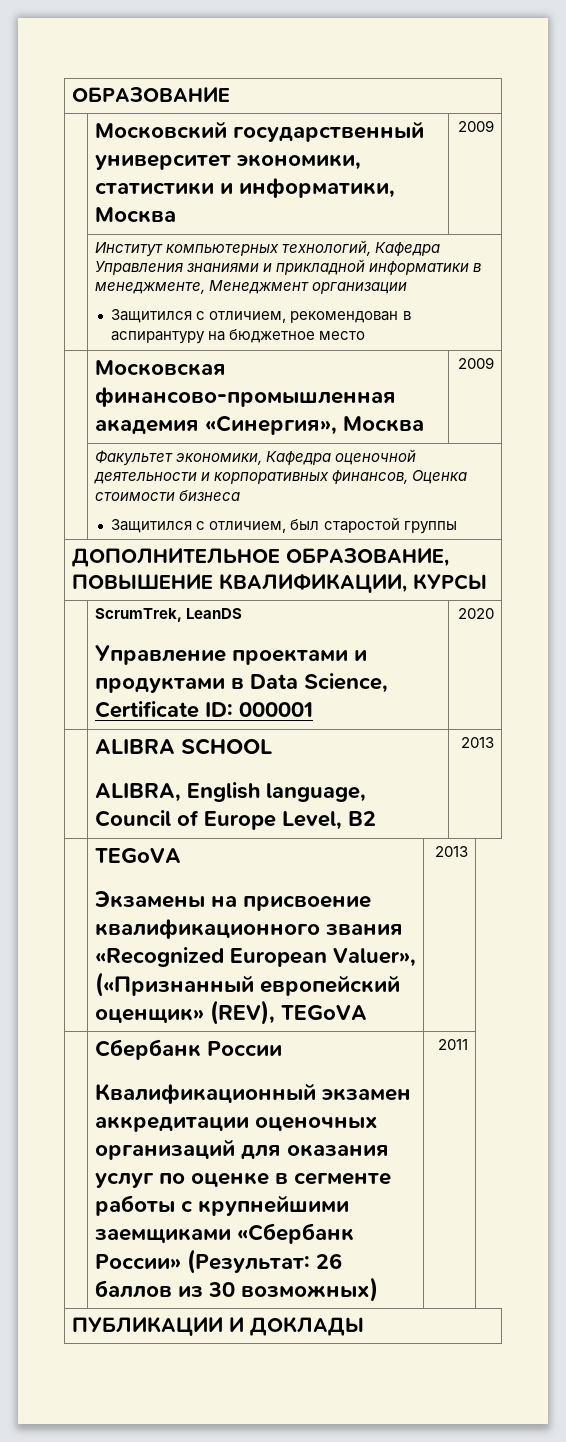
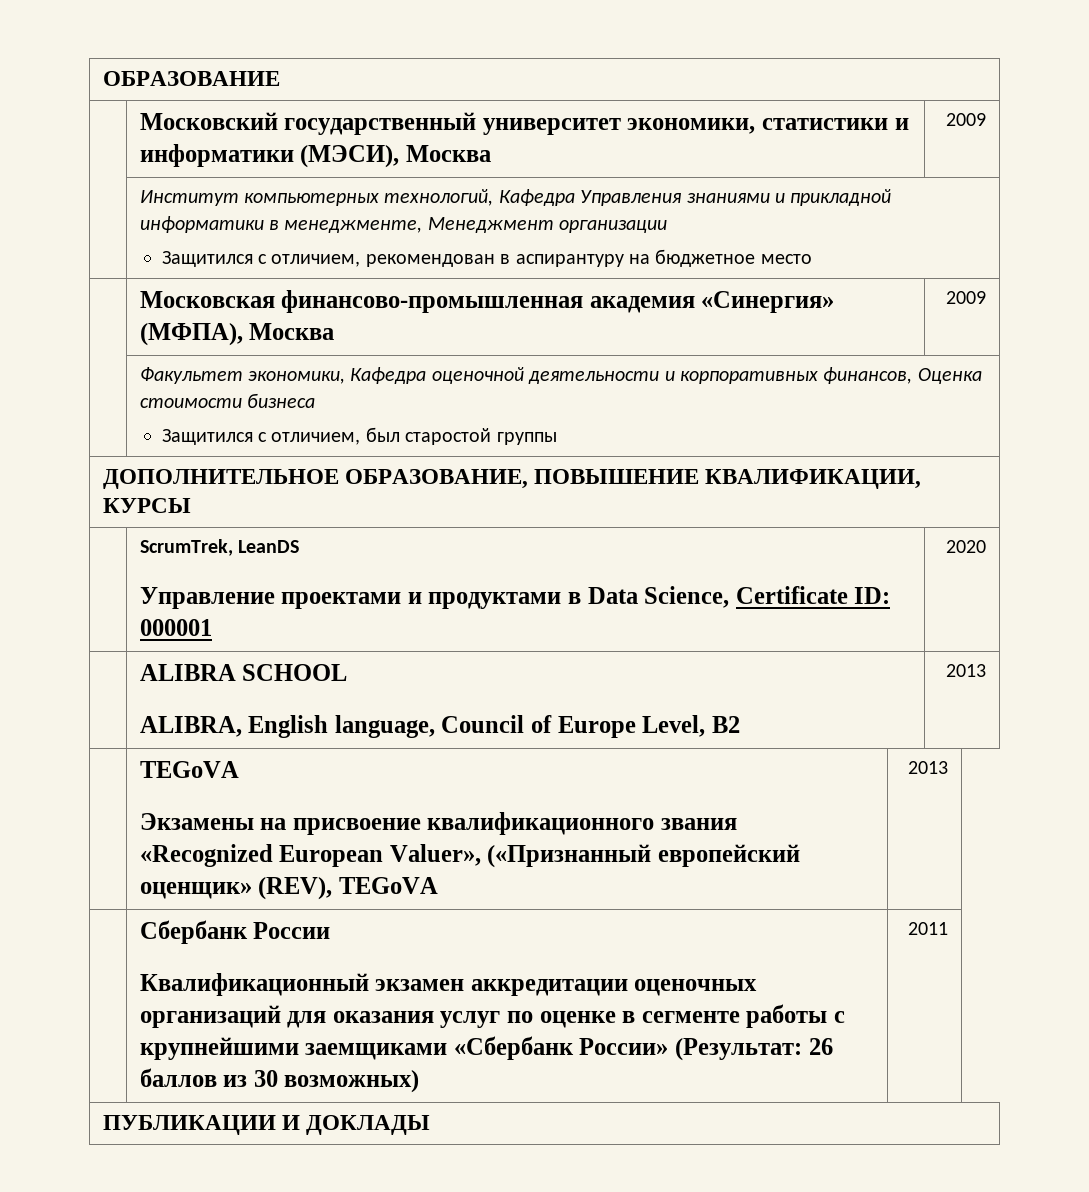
[238,178,395,198] информатики, -> [139,144,400,168] информатики (МЭСИ),
[204,415,337,435] «Синергия», -> [701,291,835,313] [139,323,243,346] «Синергия» (МФПА),

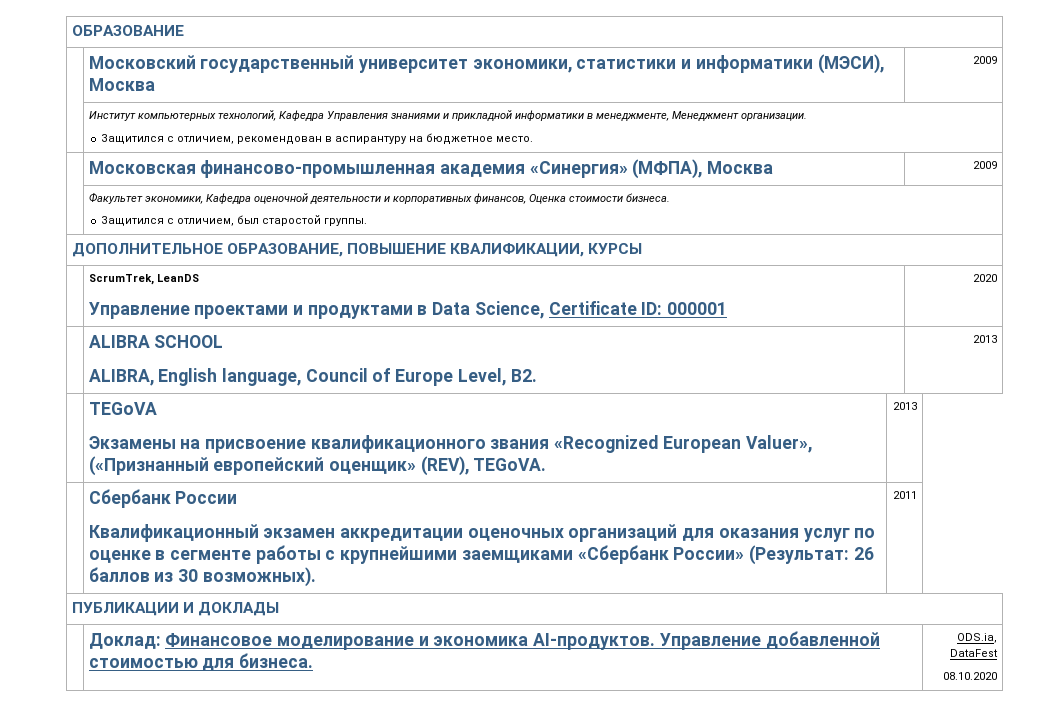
[559,220,668,233] организации -> [740,113,807,121] организации.
[760,254,812,264] место -> [495,136,533,142] место.
[246,393,315,408] бизнеса -> [625,193,670,202] бизнеса.
[496,432,557,445] группы -> [323,218,367,226] группы.
[711,716,740,733] B2 -> [510,369,537,382] B2.
[338,877,438,894] TEGoVA -> [473,458,547,471] TEGoVA.
[284,1070,420,1093] возможных) -> [202,567,316,587] возможных).
(430, 1125) none -> [88,631,880,650] [88,653,314,671] [957,633,998,643] [950,649,999,657] [943,672,998,680] // | Доклад: Финансовое моделирование и экономика AI-продуктов. Управление добавленной стоимостью для бизнеса. | ODS.ia, DataFest // 08.10.2020

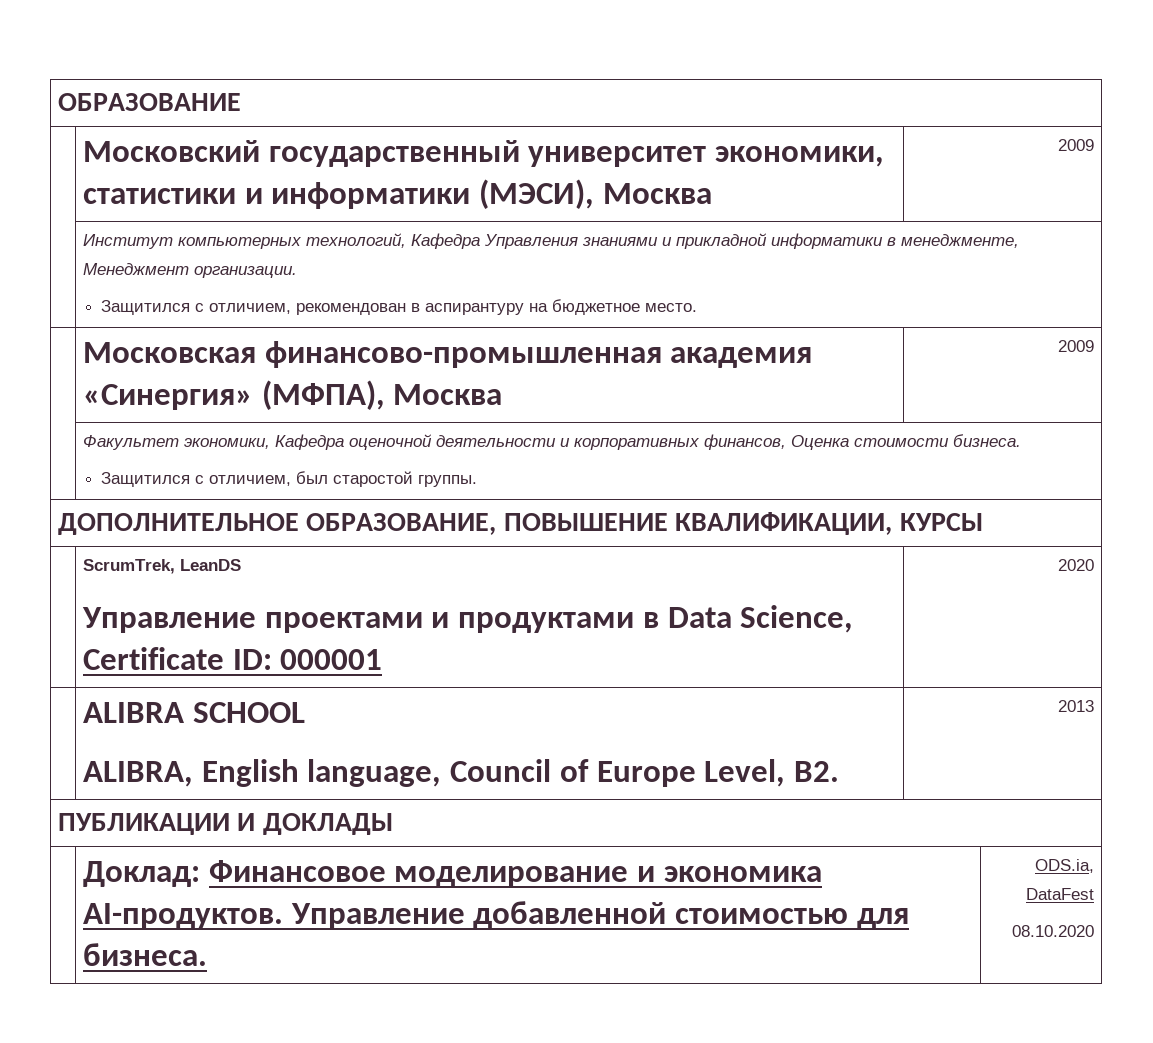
[88,402,157,415] [88,435,812,453] [88,456,547,476] [893,402,918,410] [88,489,238,508] [88,524,876,542] [88,545,874,565] [88,567,316,587] [893,491,918,499] // | TEGoVA // Экзамены на присвоение квалификационного звания «Recognized European Valuer», («Признанный европейский оценщик» (REV), TEGoVA. | 2013 // | Сбербанк России // Квалификационный экзамен аккредитации оценочных организаций для оказания услуг по оценке в сегменте работы с крупнейшими заемщиками «Сбербанк России» (Результат: 26 баллов из 30 возможных). | 2011 -> (1095, 706) none

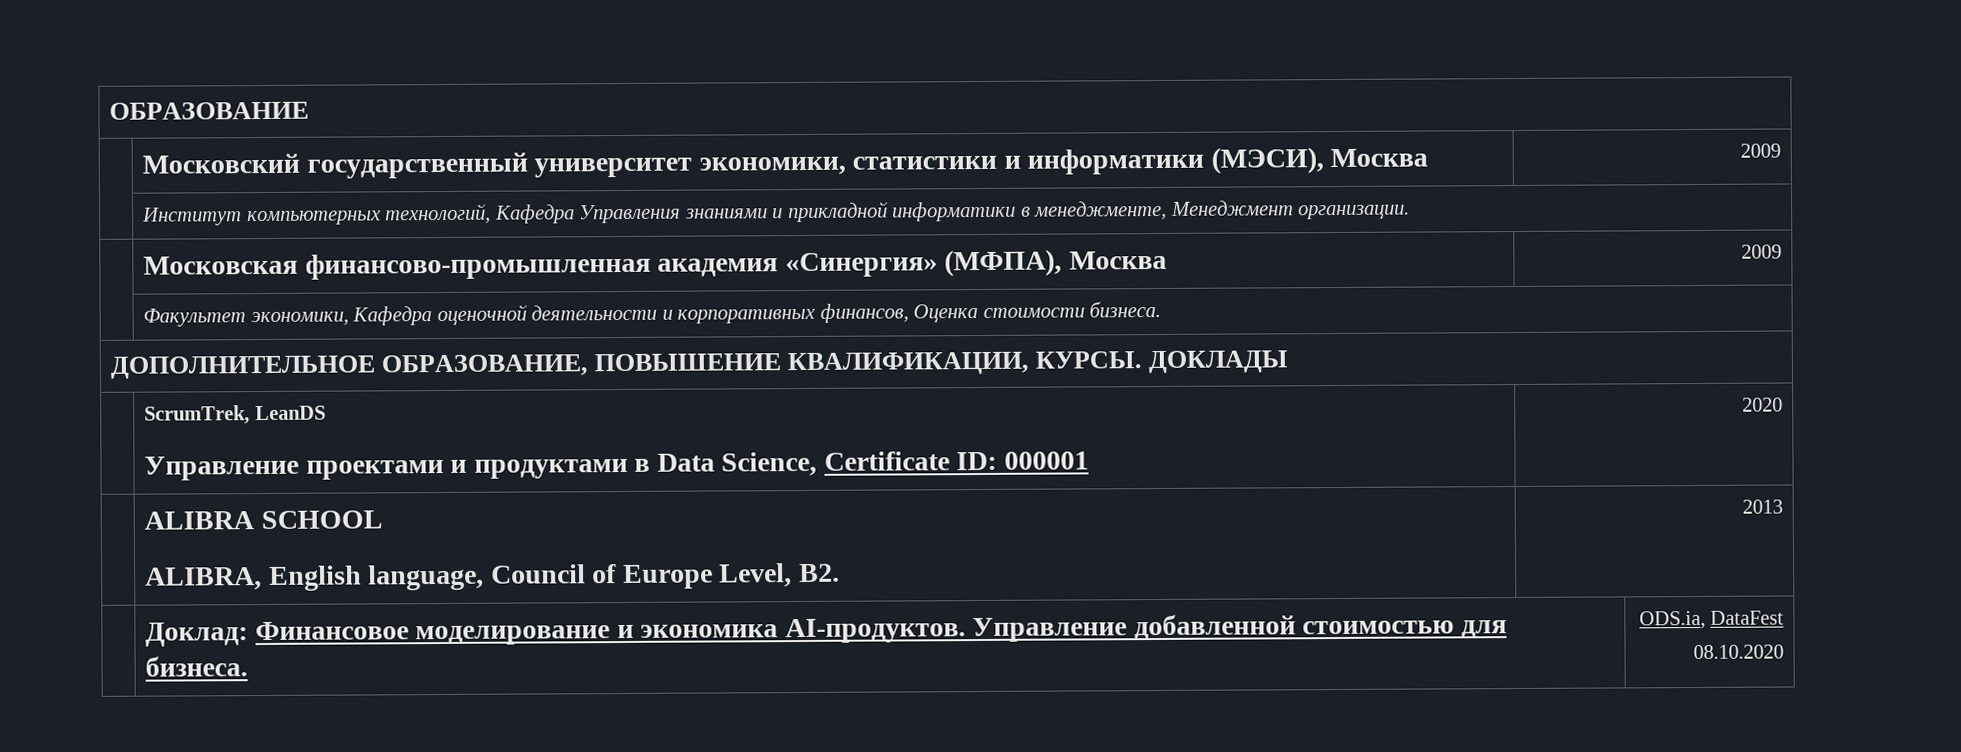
[101,299,698,315] // Защитился с отличием, рекомендован в аспирантуру на бюджетное место. -> (1411, 212) none
[101,471,478,487] // Защитился с отличием, был старостой группы. -> (1162, 309) none
[900,513,984,531] КУРСЫ -> [1035,350,1289,374] КУРСЫ. ДОКЛАДЫ
[57,813,393,835] // ПУБЛИКАЦИИ И ДОКЛАДЫ -> (1784, 506) none

